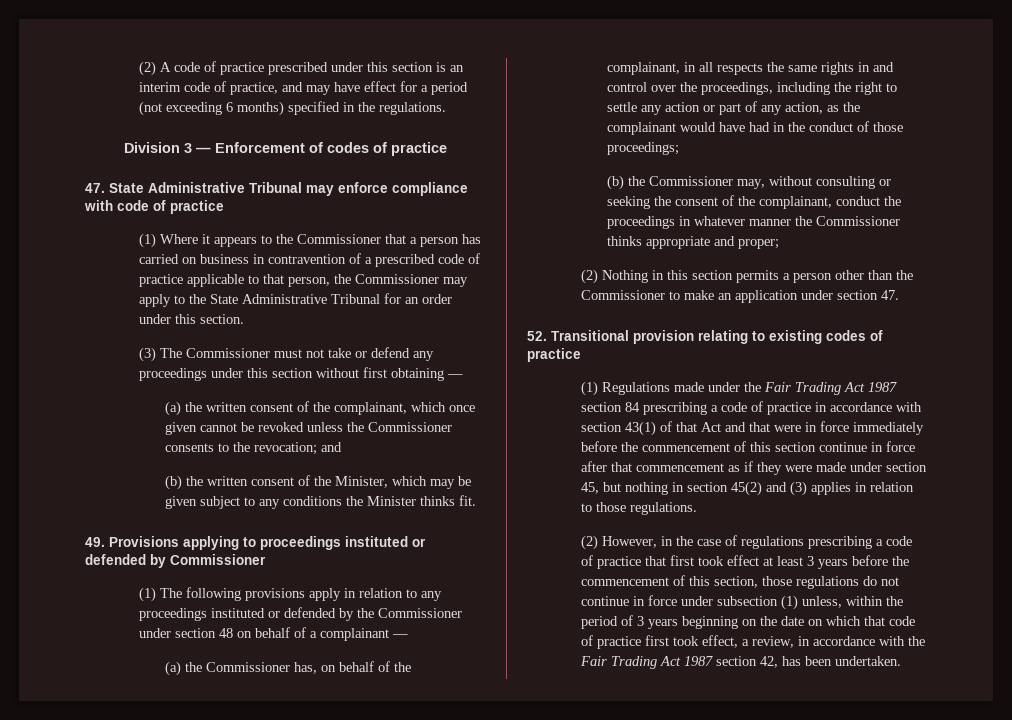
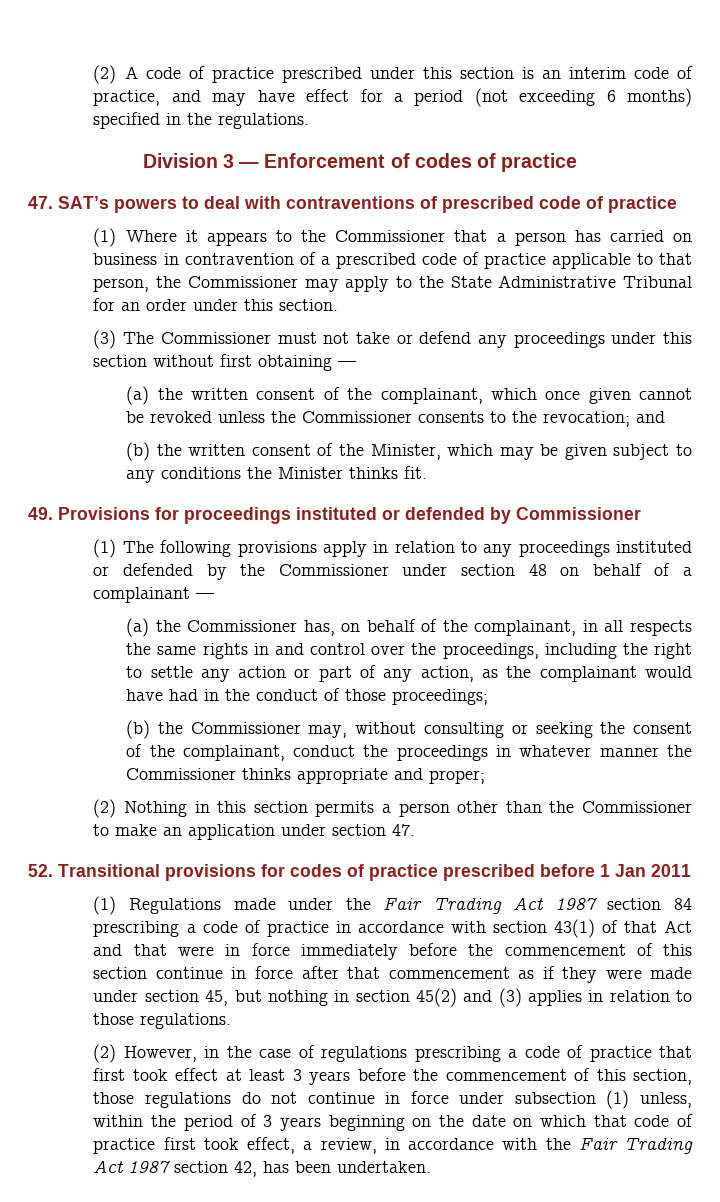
[109,182,468,196] [84,200,113,211] State Administrative Tribunal may enforce compliance with -> [58,196,534,213] SAT’s powers to deal with contraventions of prescribed
[183,536,256,550] applying to -> [155,507,179,520] for
[633,330,883,344] [527,348,581,362] provision relating to existing codes of practice -> [165,864,691,881] provisions for codes of practice prescribed before 1 Jan 2011

